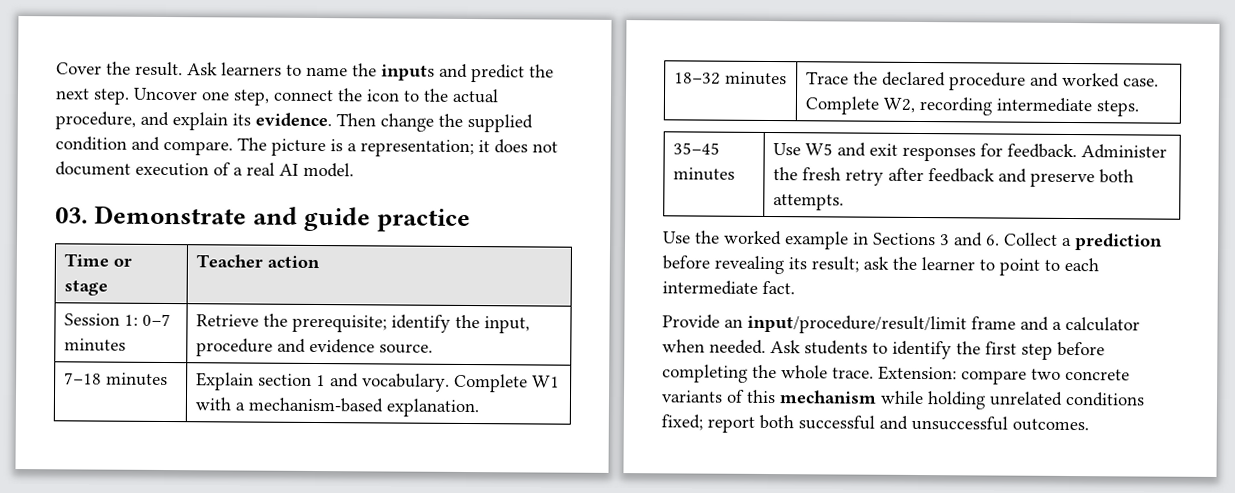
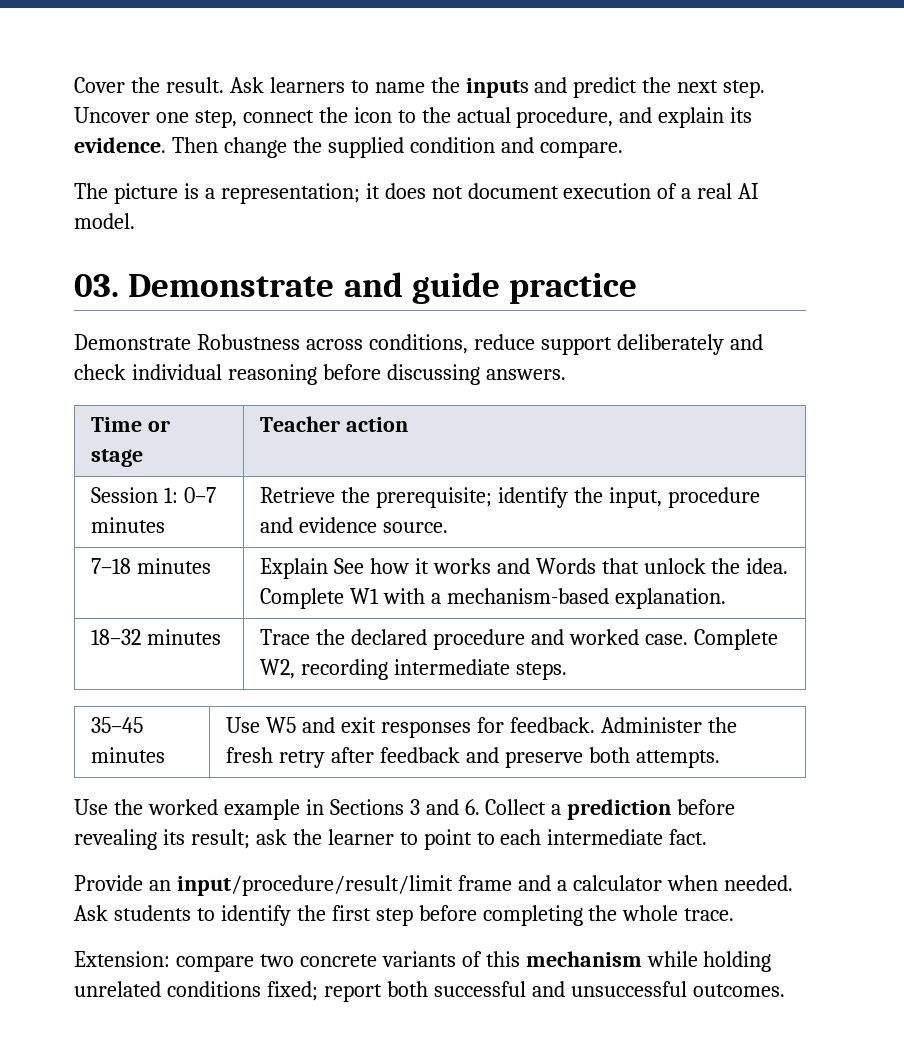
(233, 148) none -> (623, 149) //
(472, 220) none -> [74,334,763,355] [74,364,566,385] // Demonstrate Robustness across conditions, reduce support deliberately and check individual reasoning before discussing answers.
[258,373,451,392] section 1 and vocabulary. -> [333,558,789,574] See how it works and Words that unlock the idea.
(874, 373) none -> (735, 914) //

